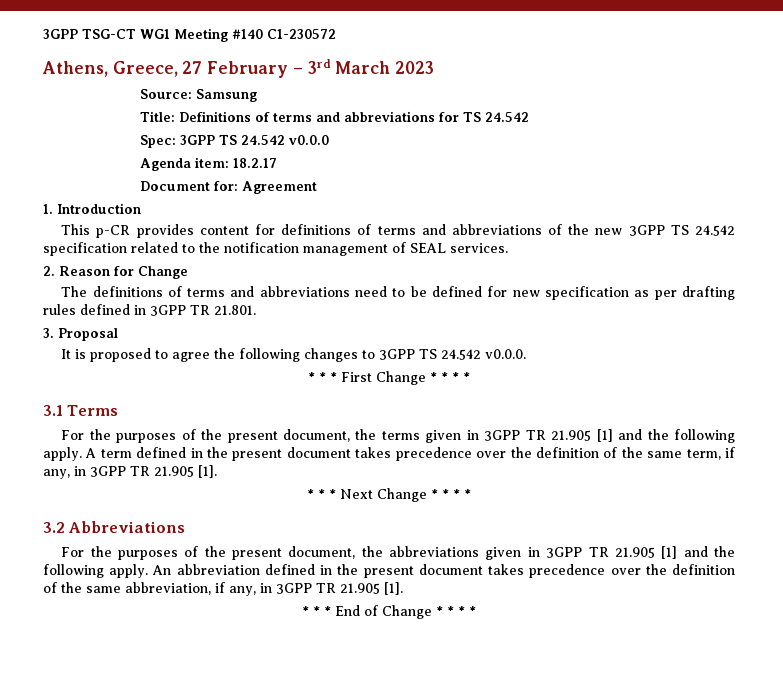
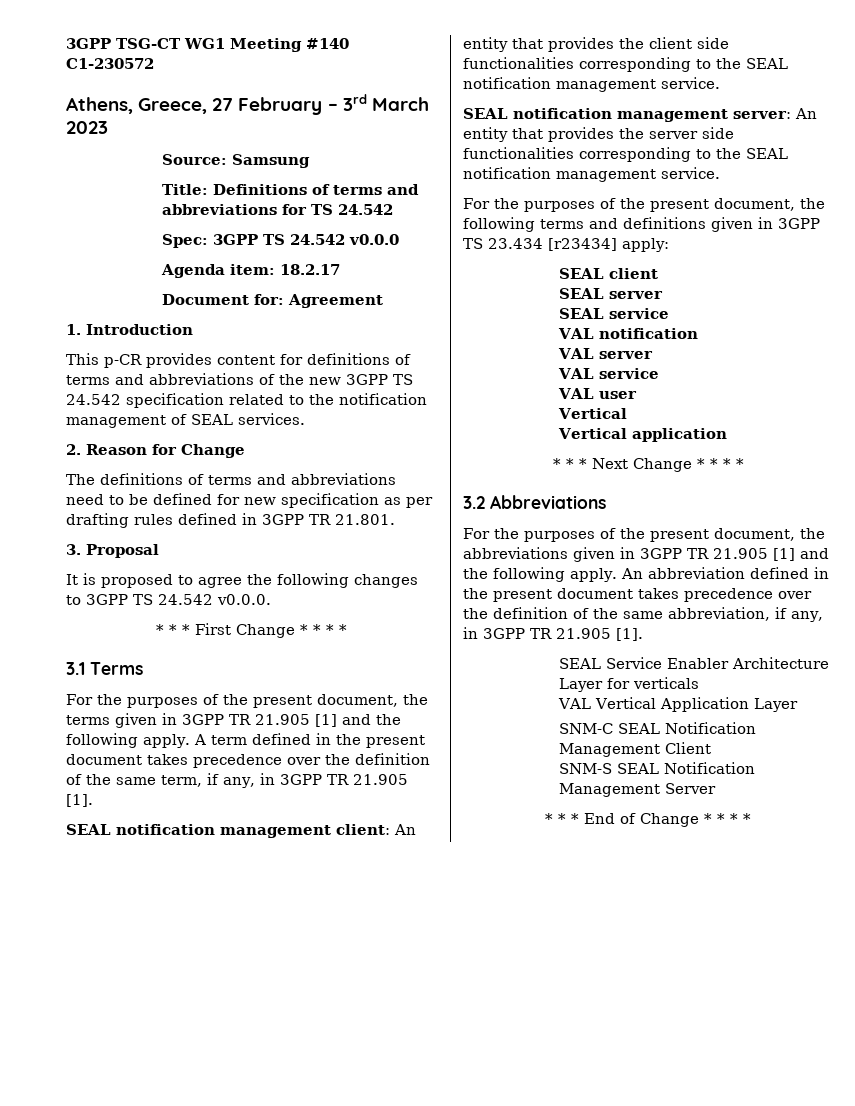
(217, 471) none -> [66,824,416,838] [463,37,729,52] [463,57,788,72] [463,77,720,92] [463,108,817,122] [463,127,734,142] [463,147,788,162] [463,167,720,182] [463,198,825,212] [463,217,820,232] [463,238,669,252] [559,268,659,279] [559,288,664,299] [559,308,670,319] [558,328,699,339] [558,348,654,359] [558,368,660,379] [558,388,638,399] [558,408,628,419] [558,428,728,442] // SEAL notification management client: An entity that provides the client side functionalities corresponding to the SEAL notification management service. // SEAL notification management server: An entity that provides the server side functionalities corresponding to the SEAL notification management service. // For the purposes of the present document, the following terms and definitions given in 3GPP TS 23.434 [r23434] apply: // SEAL client // SEAL server // SEAL service // VAL notification // VAL server // VAL service // VAL user // Vertical // Vertical application
(403, 588) none -> [559,657,830,669] [559,677,700,692] [558,697,799,712] [559,722,757,734] [559,742,712,757] [559,762,756,774] [559,783,717,797] // SEAL Service Enabler Architecture Layer for verticals // VAL Vertical Application Layer // SNM-C SEAL Notification Management Client // SNM-S SEAL Notification Management Server

